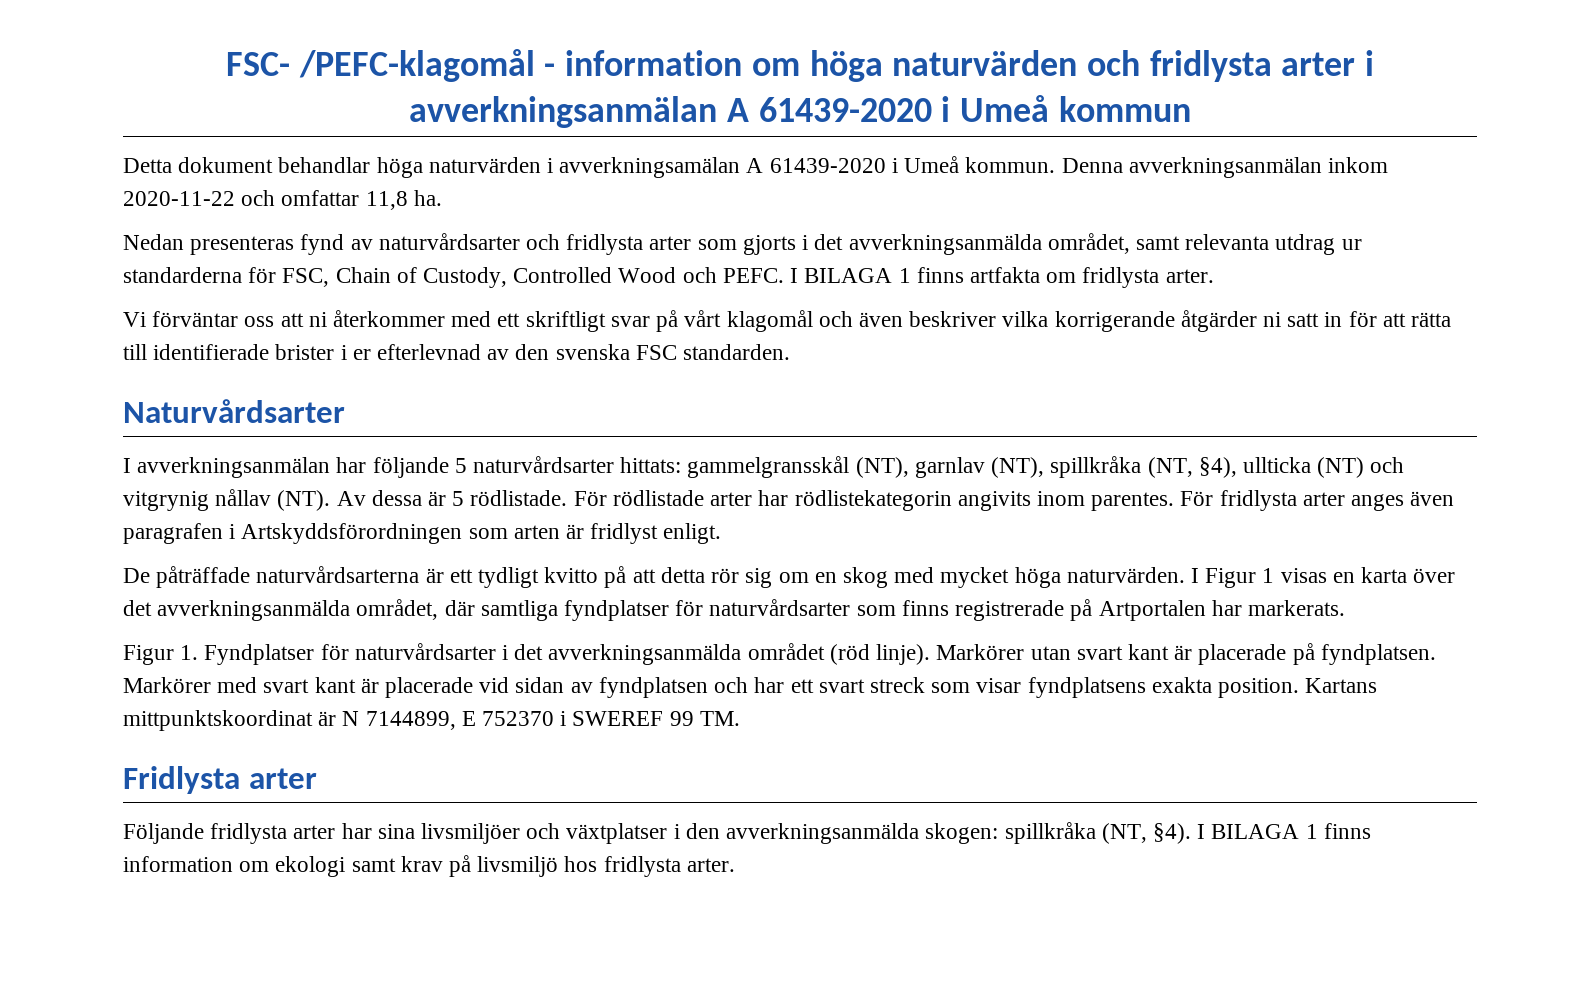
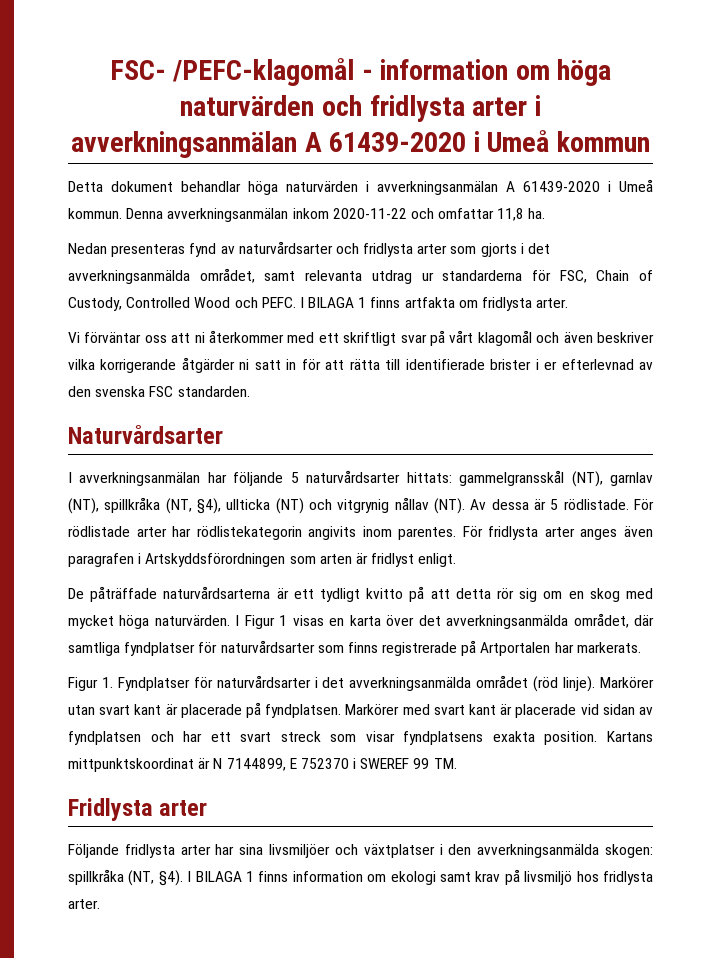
[559,157,741,178] avverkningsamälan -> [377,181,498,195] avverkningsanmälan

